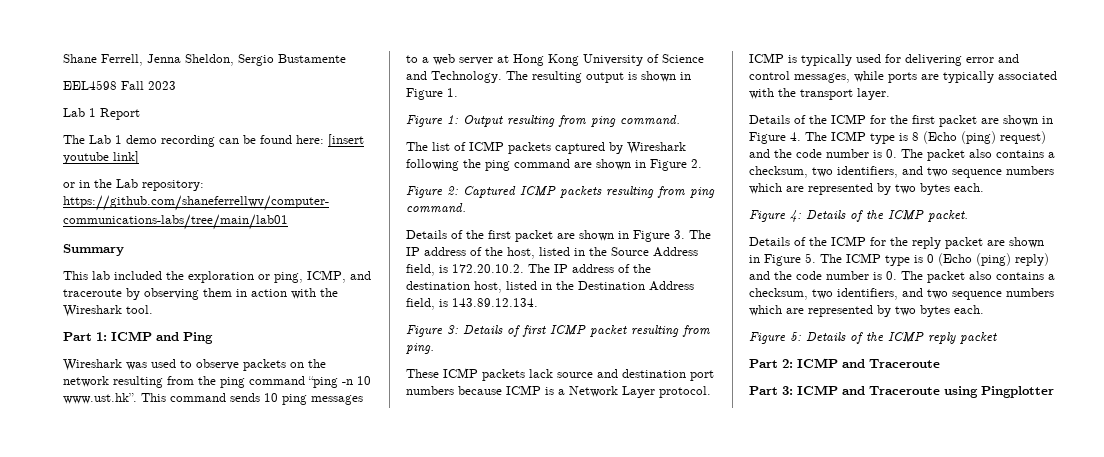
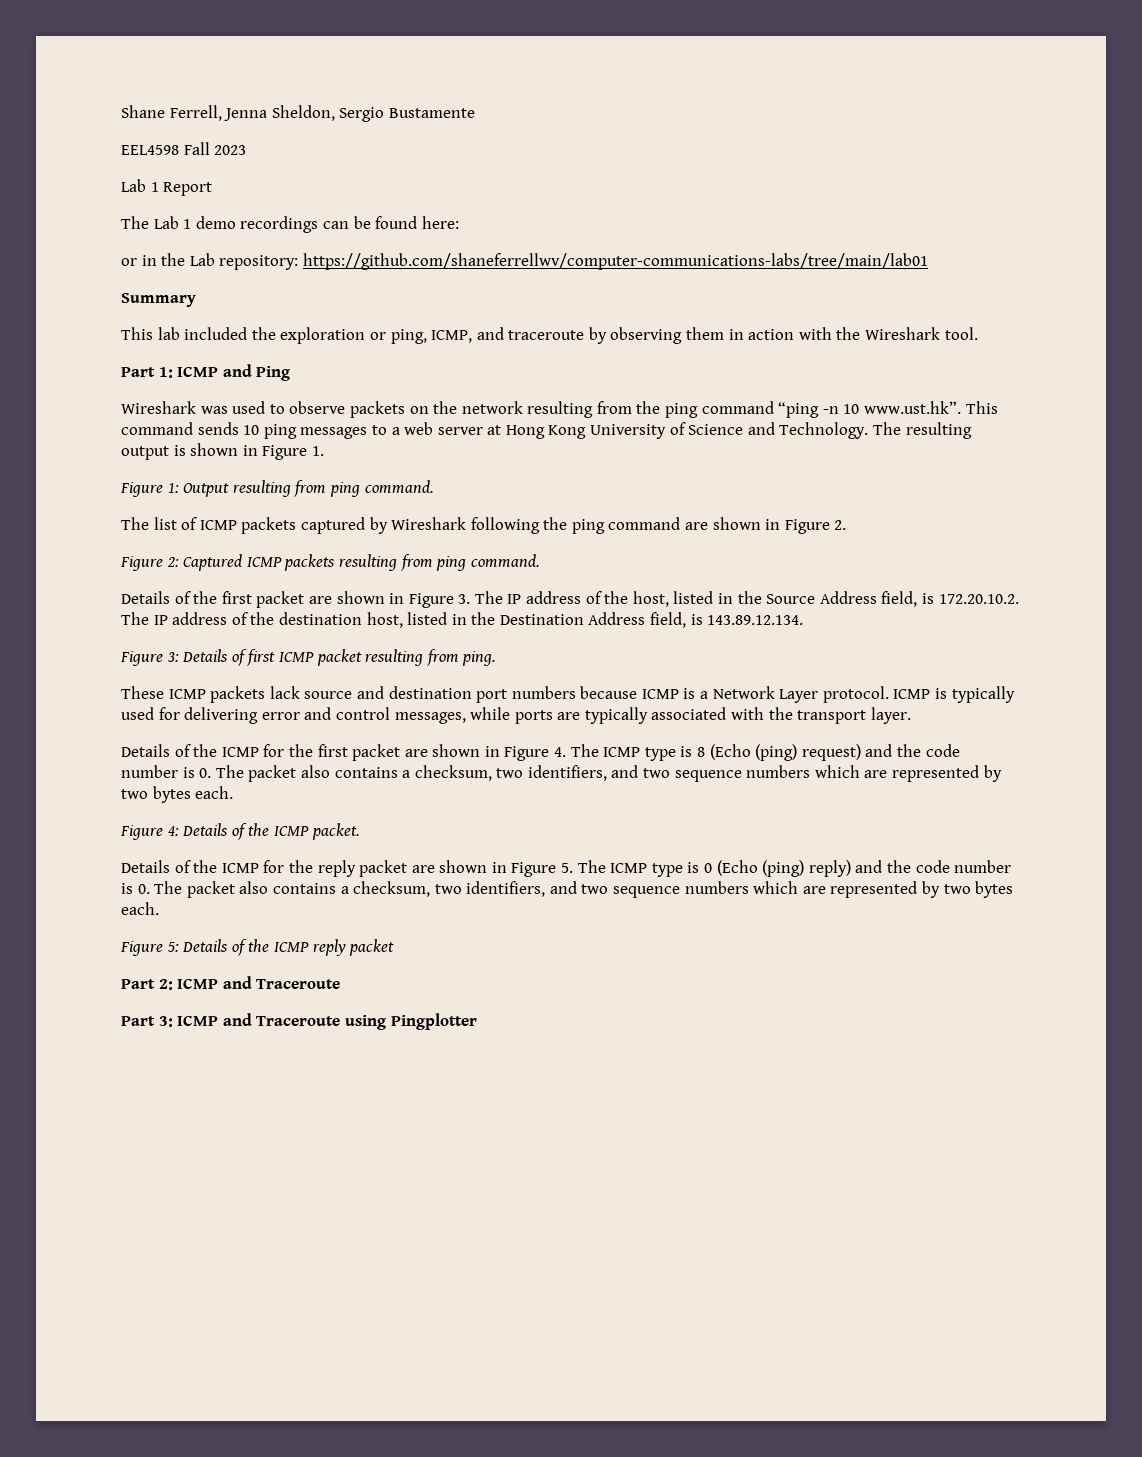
[161,135,215,147] recording -> [240,216,319,233] recordings
[328,134,364,147] [63,151,139,164] [insert youtube link] -> (459, 222) none

